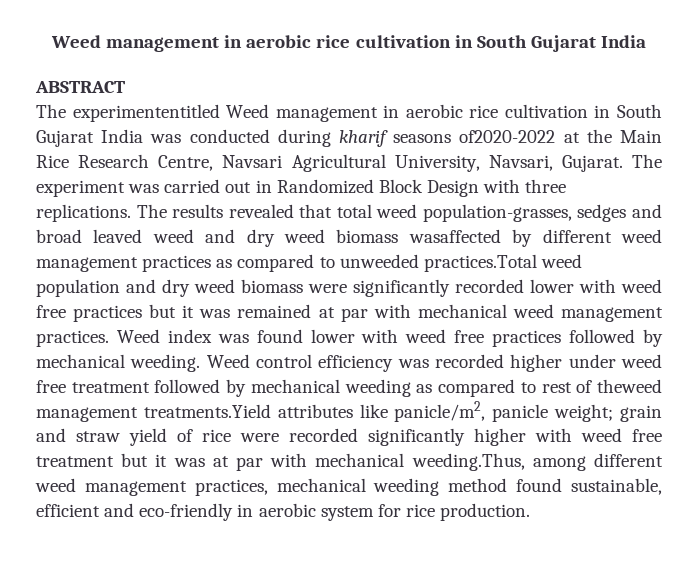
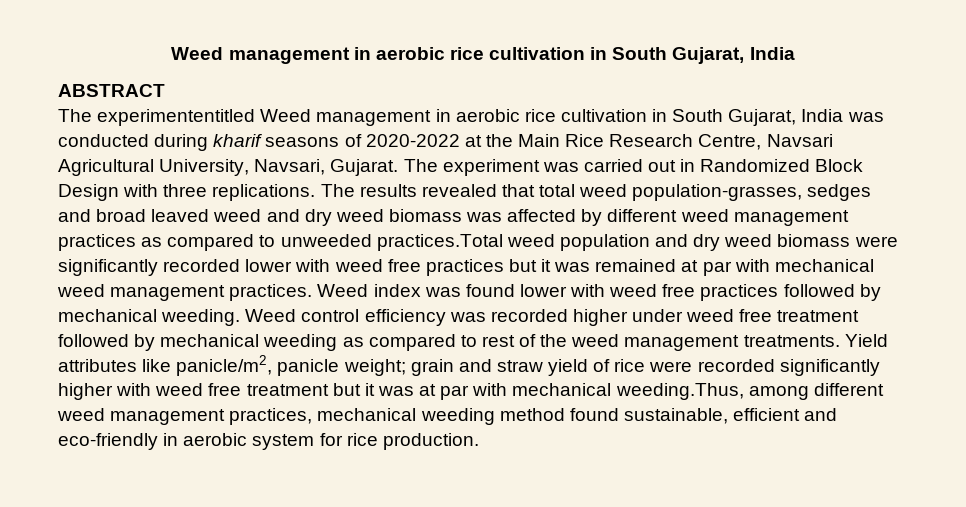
[50,35,596,52] Weed management in aerobic rice cultivation in South Gujarat -> [171,47,745,64] Weed management in aerobic rice cultivation in South Gujarat,
[36,130,94,147] Gujarat -> [728,109,797,126] Gujarat,
[459,130,556,143] of2020-2022 -> [344,134,460,147] of 2020-2022
[408,229,501,243] wasaffected -> [466,209,577,222] was affected
[597,379,663,393] [36,404,271,422] theweed management treatments.Yield -> [540,334,888,351] the weed management treatments. Yield

